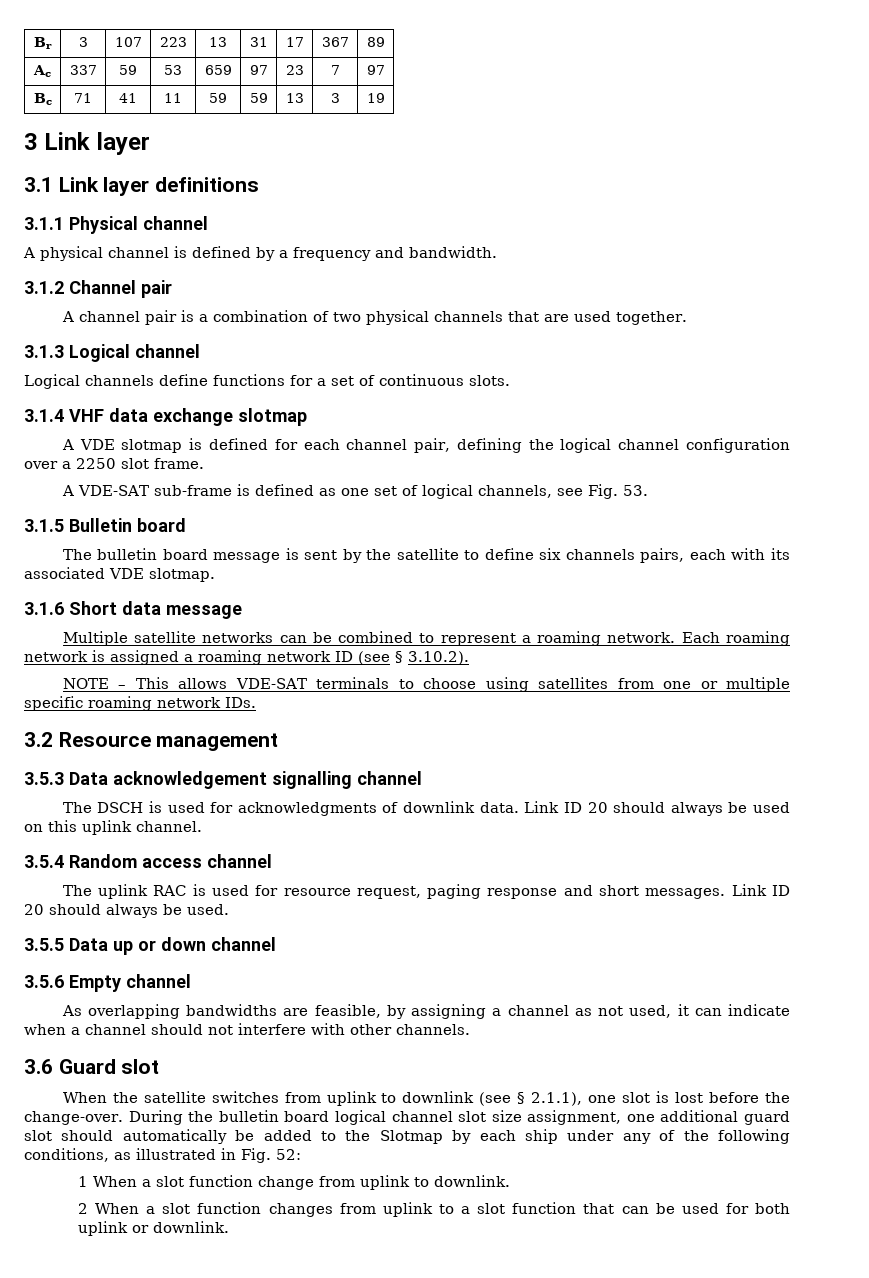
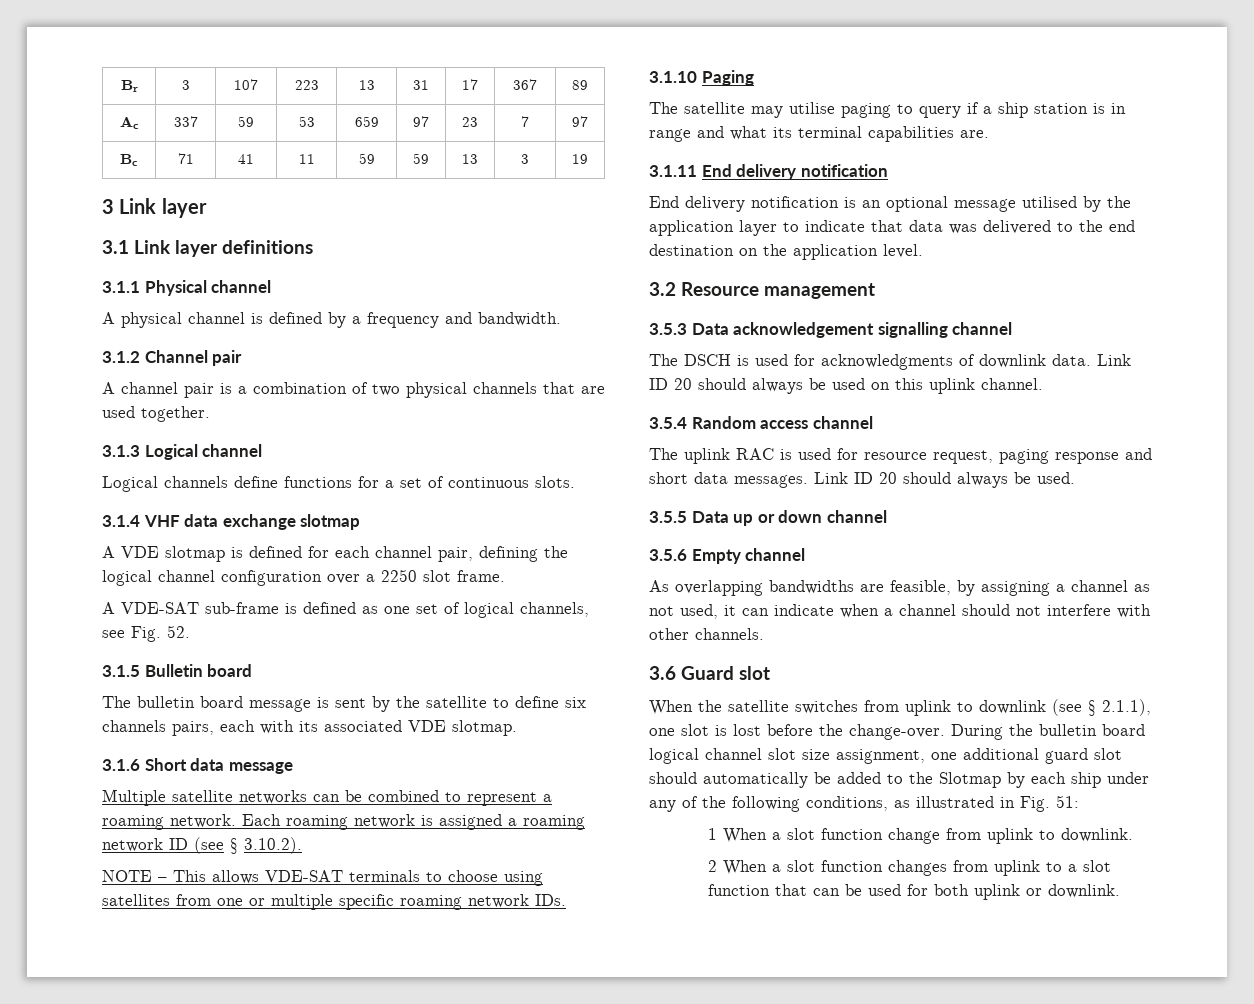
[622,485,648,496] 53. -> [167,625,190,638] 52.
(256, 702) none -> [649,70,754,86] [649,102,1126,118] [649,126,989,142] [649,164,888,180] [649,196,1131,212] [649,220,1135,236] [649,244,923,260] // 3.1.10 Paging // The satellite may utilise paging to query if a ship station is in range and what its terminal capabilities are. // 3.1.11 End delivery notification // End delivery notification is an optional message utilised by the application layer to indicate that data was delivered to the end destination on the application level.
(640, 890) none -> [694,472,728,484] data
[276,1149,301,1160] 52: -> [1056,795,1079,808] 51:

